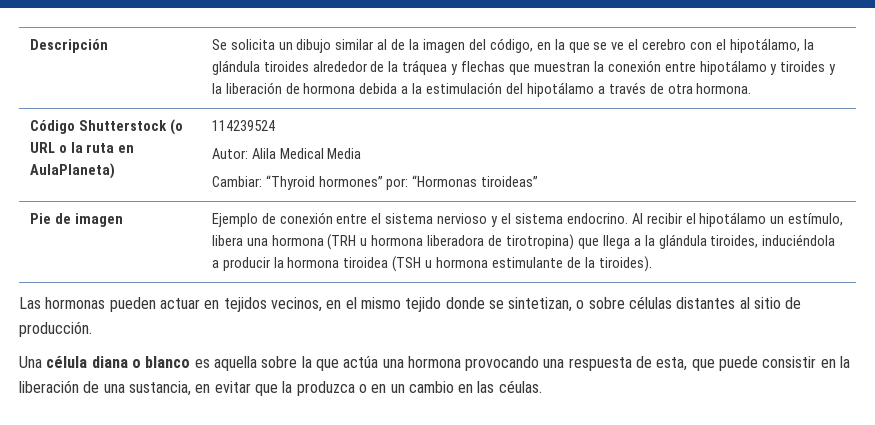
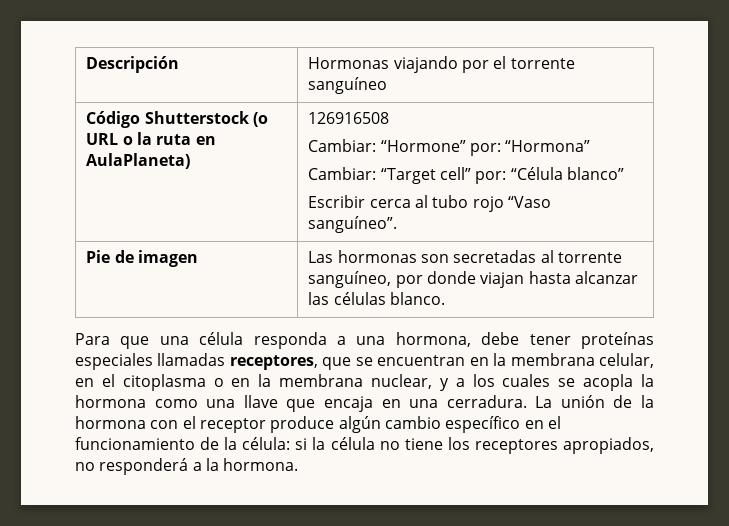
[211,38,814,53] [211,60,837,75] [211,82,752,97] Se solicita un dibujo similar al de la imagen del código, en la que se ve el cerebro con el hipotálamo, la glándula tiroides alrededor de la tráquea y flechas que muestran la conexión entre hipotálamo y tiroides y la liberación de hormona debida a la estimulación del hipotálamo a través de otra hormona. -> [308,56,575,73] [308,77,388,94] Hormonas viajando por el torrente sanguíneo
[211,120,275,131] [211,148,362,159] [211,175,539,190] [29,213,123,227] [211,212,844,227] [211,234,836,250] [211,256,652,272] [19,296,802,312] [19,321,92,337] [19,356,851,371] [19,380,542,396] 114239524 // Autor: Alila Medical Media // Cambiar: “Thyroid hormones” por: “Hormonas tiroideas” // Pie de imagen | Ejemplo de conexión entre el sistema nervioso y el sistema endocrino. Al recibir el hipotálamo un estímulo, libera una hormona (TRH u hormona liberadora de tirotropina) que llega a la glándula tiroides, induciéndola a producir la hormona tiroidea (TSH u hormona estimulante de la tiroides). // Las hormonas pueden actuar en tejidos vecinos, en el mismo tejido donde se sintetizan, o sobre células distantes al sitio de producción. // Una célula diana o blanco es aquella sobre la que actúa una hormona provocando una respuesta de esta, que puede consistir en la liberación de una sustancia, en evitar que la produzca o en un cambio en las céulas. -> [308,112,390,124] [308,139,591,156] [308,167,624,184] [308,195,552,212] [308,216,398,233] [86,250,199,267] [308,250,623,263] [308,271,639,288] [308,292,446,305] [75,332,655,349] [75,353,655,370] [75,374,654,391] [75,395,654,412] [75,416,561,433] [75,437,654,454] [75,458,299,475] 126916508 // Cambiar: “Hormone” por: “Hormona” // Cambiar: “Target cell” por: “Célula blanco” // Escribir cerca al tubo rojo “Vaso sanguíneo”. // Pie de imagen | Las hormonas son secretadas al torrente sanguíneo, por donde viajan hasta alcanzar las células blanco. // Para que una célula responda a una hormona, debe tener proteínas especiales llamadas receptores, que se encuentran en la membrana celular, en el citoplasma o en la membrana nuclear, y a los cuales se acopla la hormona como una llave que encaja en una cerradura. La unión de la hormona con el receptor produce algún cambio específico en el funcionamiento de la célula: si la célula no tiene los receptores apropiados, no responderá a la hormona.

